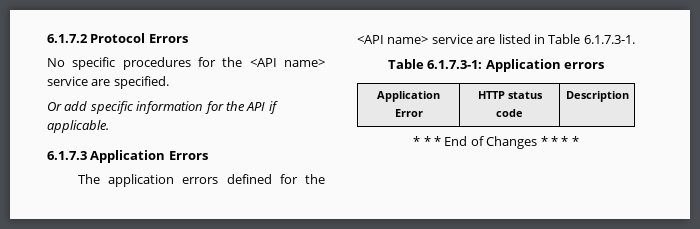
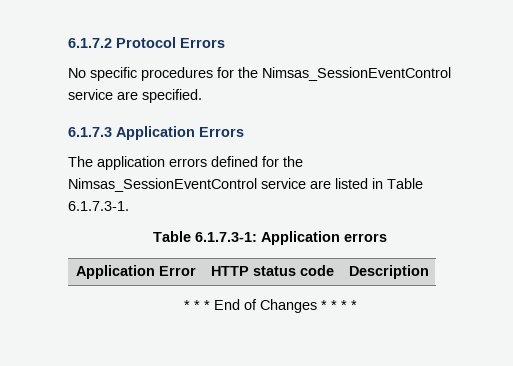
[249,58,326,67] <API name> -> [262,67,451,81] Nimsas_SessionEventControl
[47,101,278,114] [47,120,109,133] // Or add specific information for the API if applicable. -> (202, 96) none
[357,35,429,44] <API name> -> [68,178,257,192] Nimsas_SessionEventControl

